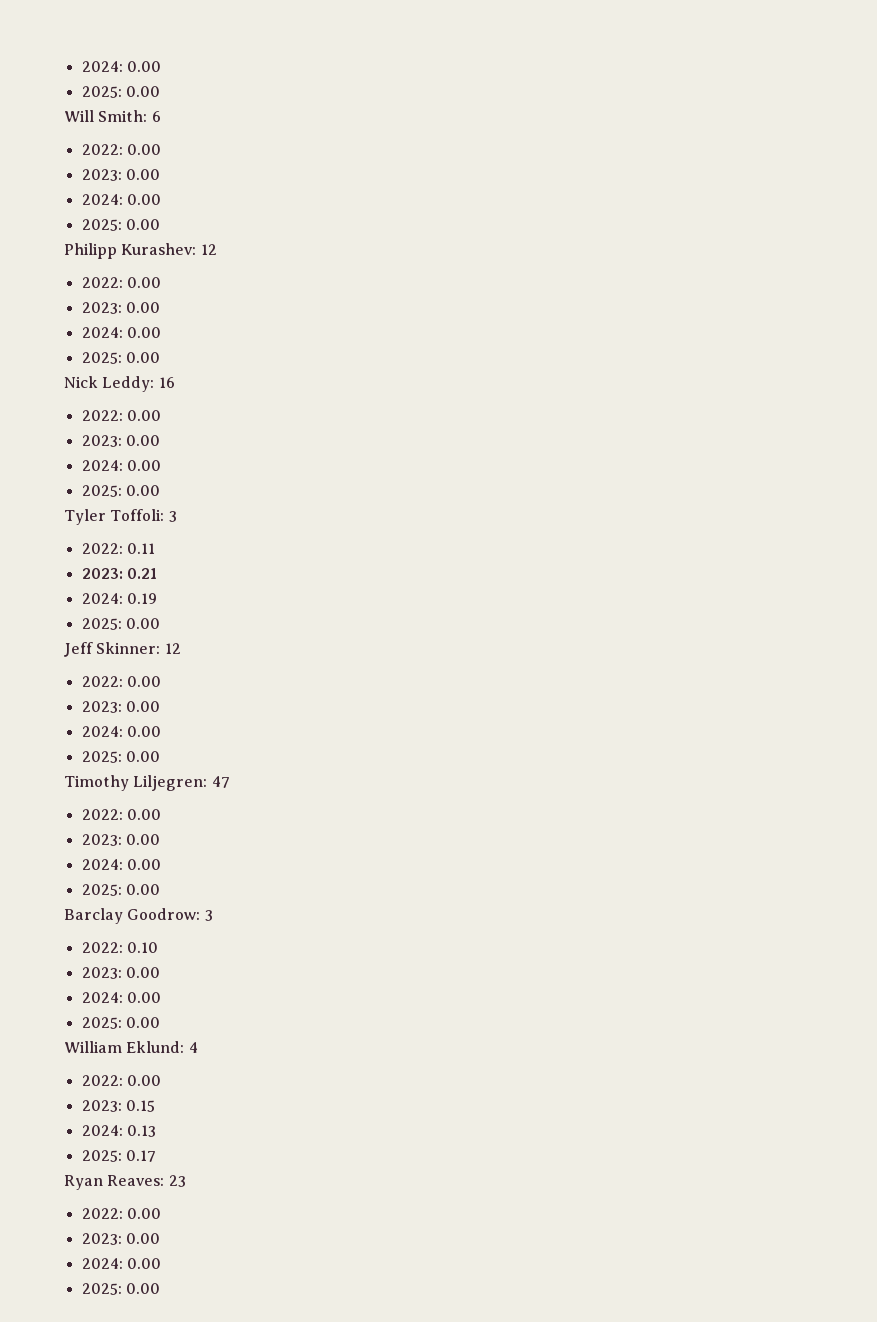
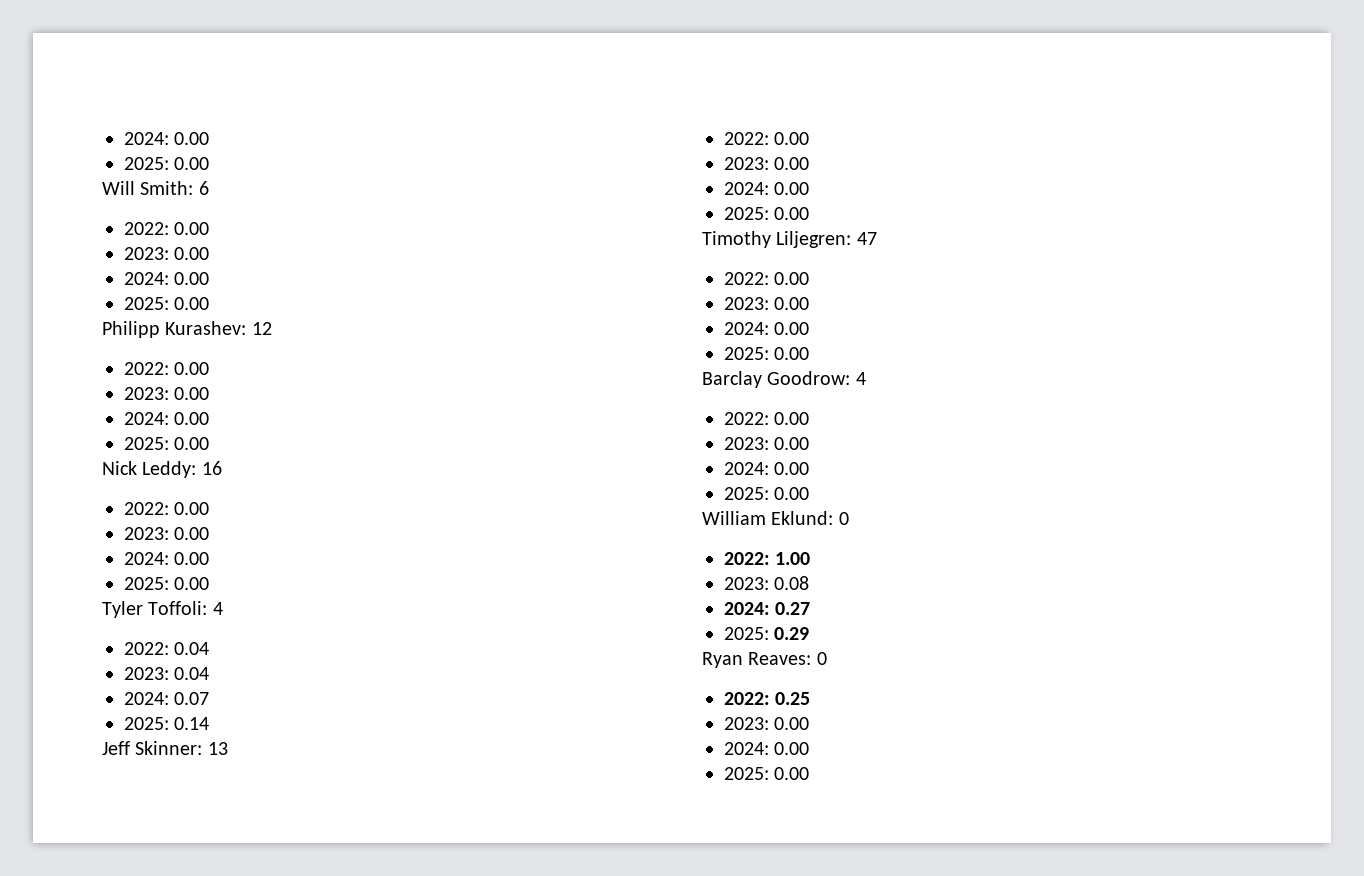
[168,511,177,522] [81,543,155,554] [81,568,157,579] [81,593,157,604] [81,618,160,630] 3 // 2022: 0.11 // 2023: 0.21 // 2024: 0.19 // 2025: 0.00 -> [212,602,223,615] [124,642,210,655] [124,667,210,680] [124,692,210,705] [124,717,210,730] 4 // 2022: 0.04 // 2023: 0.04 // 2024: 0.07 // 2025: 0.14
[164,643,181,654] 12 -> [207,742,228,755] 13
[204,910,213,921] [81,942,158,953] 3 // 2022: 0.10 -> [855,372,866,385] [724,412,810,425] 4 // 2022: 0.00
[188,1042,198,1053] [81,1075,161,1086] [81,1100,155,1112] [81,1125,156,1137] [81,1150,156,1162] 4 // 2022: 0.00 // 2023: 0.15 // 2024: 0.13 // 2025: 0.17 -> [838,512,849,525] [724,552,811,565] [724,576,810,590] [724,602,811,615] [724,627,810,640] 0 // 2022: 1.00 // 2023: 0.08 // 2024: 0.27 // 2025: 0.29
[168,1175,186,1187] [81,1208,161,1219] 23 // 2022: 0.00 -> [816,652,827,665] [724,692,811,705] 0 // 2022: 0.25

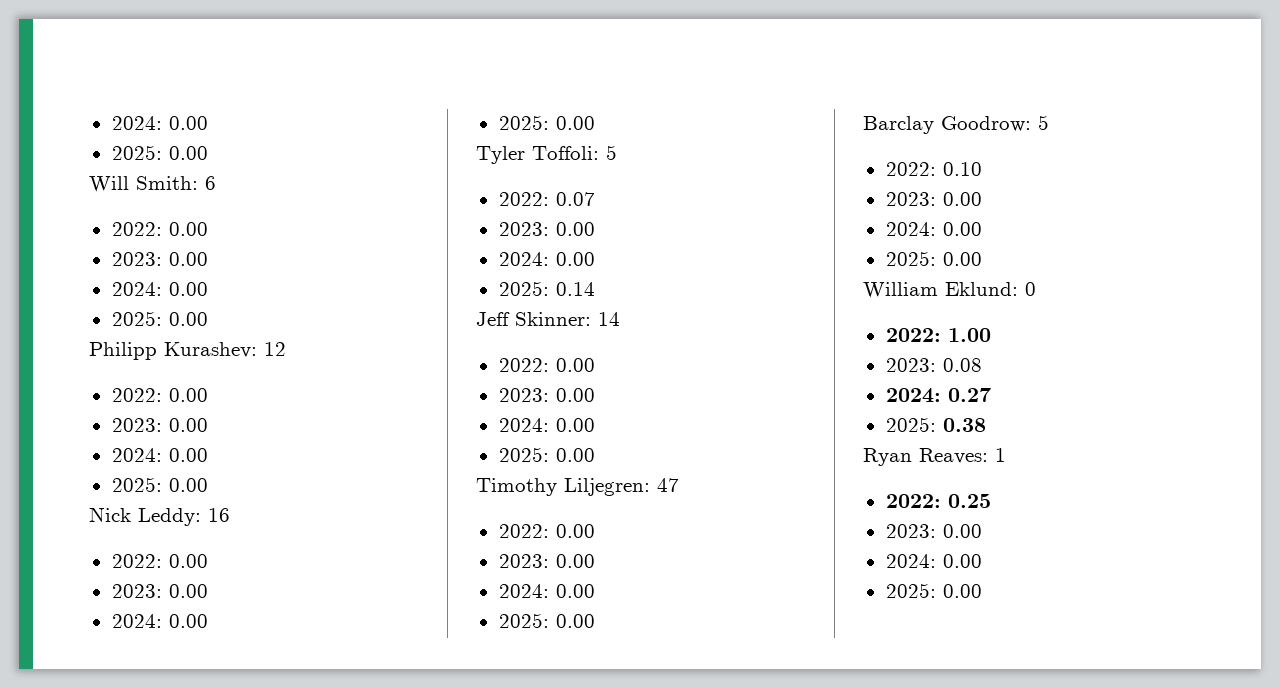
[212,602,223,615] [124,642,210,655] [124,667,210,680] [124,692,210,705] 4 // 2022: 0.04 // 2023: 0.04 // 2024: 0.07 -> [606,145,617,160] [498,192,595,206] [498,222,595,236] [498,252,595,266] 5 // 2022: 0.07 // 2023: 0.00 // 2024: 0.00
[207,742,228,755] 13 -> [598,312,620,326] 14
[855,372,866,385] [724,412,810,425] 4 // 2022: 0.00 -> [1038,115,1049,130] [885,162,982,176] 5 // 2022: 0.10
[774,627,810,640] 0.29 -> [942,418,986,432] 0.38
[816,652,827,665] 0 -> [995,448,1006,462] 1

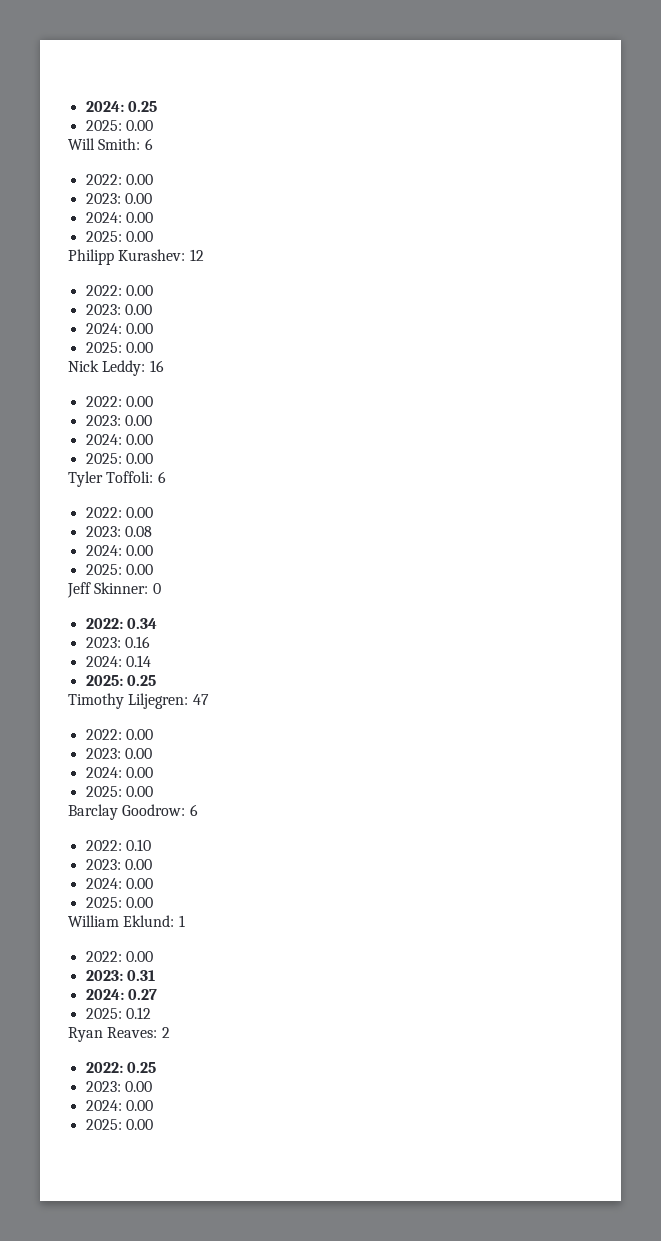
[111,116,208,130] 2024: 0.00 -> [85,101,157,112] 2024: 0.25
[606,145,617,160] [498,192,595,206] [498,222,595,236] [498,252,595,266] [498,281,595,296] [476,312,620,326] [498,358,595,372] [498,388,595,402] [498,418,595,432] [498,447,595,462] 5 // 2022: 0.07 // 2023: 0.00 // 2024: 0.00 // 2025: 0.14 // Jeff Skinner: 14 // 2022: 0.00 // 2023: 0.00 // 2024: 0.00 // 2025: 0.00 -> [157,471,166,483] [85,507,153,518] [85,526,152,537] [85,545,153,556] [85,564,153,575] [67,582,161,598] [85,618,157,629] [85,636,150,648] [85,655,151,667] [85,675,156,686] 6 // 2022: 0.00 // 2023: 0.08 // 2024: 0.00 // 2025: 0.00 // Jeff Skinner: 0 // 2022: 0.34 // 2023: 0.16 // 2024: 0.14 // 2025: 0.25
[1038,115,1049,130] 5 -> [189,804,198,816] 6
[1025,282,1036,296] [885,328,991,342] [885,358,982,372] 0 // 2022: 1.00 // 2023: 0.08 -> [178,915,185,927] [85,951,153,962] [85,970,155,981] 1 // 2022: 0.00 // 2023: 0.31
[942,418,986,432] 0.38 -> [125,1007,151,1019] 0.12
[995,448,1006,462] 1 -> [161,1027,170,1038] 2

